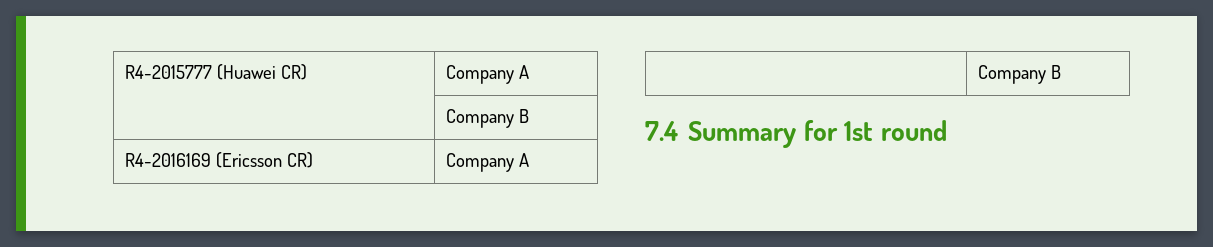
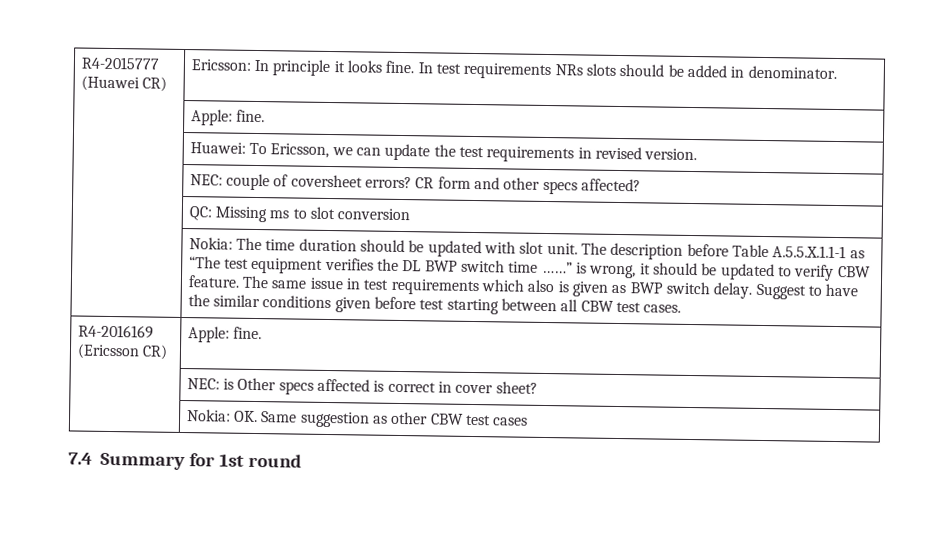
[446,65,530,84] [446,109,530,128] [125,152,314,168] [446,153,530,172] [978,65,1062,84] Company A // | Company B // R4-2016169 (Ericsson CR) | Company A // | Company B -> [190,59,837,80] [190,109,266,126] [189,142,698,163] [189,173,642,195] [188,206,411,223] [188,237,865,260] [188,256,871,281] [187,275,859,300] [187,294,682,315] [77,324,154,339] [76,343,169,360] [187,326,263,343] [186,377,538,395] [186,409,529,428] Ericsson: In principle it looks fine. In test requirements NRs slots should be added in denominator. // | Apple: fine. // | Huawei: To Ericsson, we can update the test requirements in revised version. // | NEC: couple of coversheet errors? CR form and other specs affected? // | QC: Missing ms to slot conversion // | Nokia: The time duration should be updated with slot unit. The description before Table A.5.5.X.1.1-1 as “The test equipment verifies the DL BWP switch time ……” is wrong, it should be updated to verify CBW feature. The same issue in test requirements which also is given as BWP switch delay. Suggest to have the similar conditions given before test starting between all CBW test cases. // R4-2016169 (Ericsson CR) | Apple: fine. // | NEC: is Other specs affected is correct in cover sheet? // | Nokia: OK. Same suggestion as other CBW test cases

